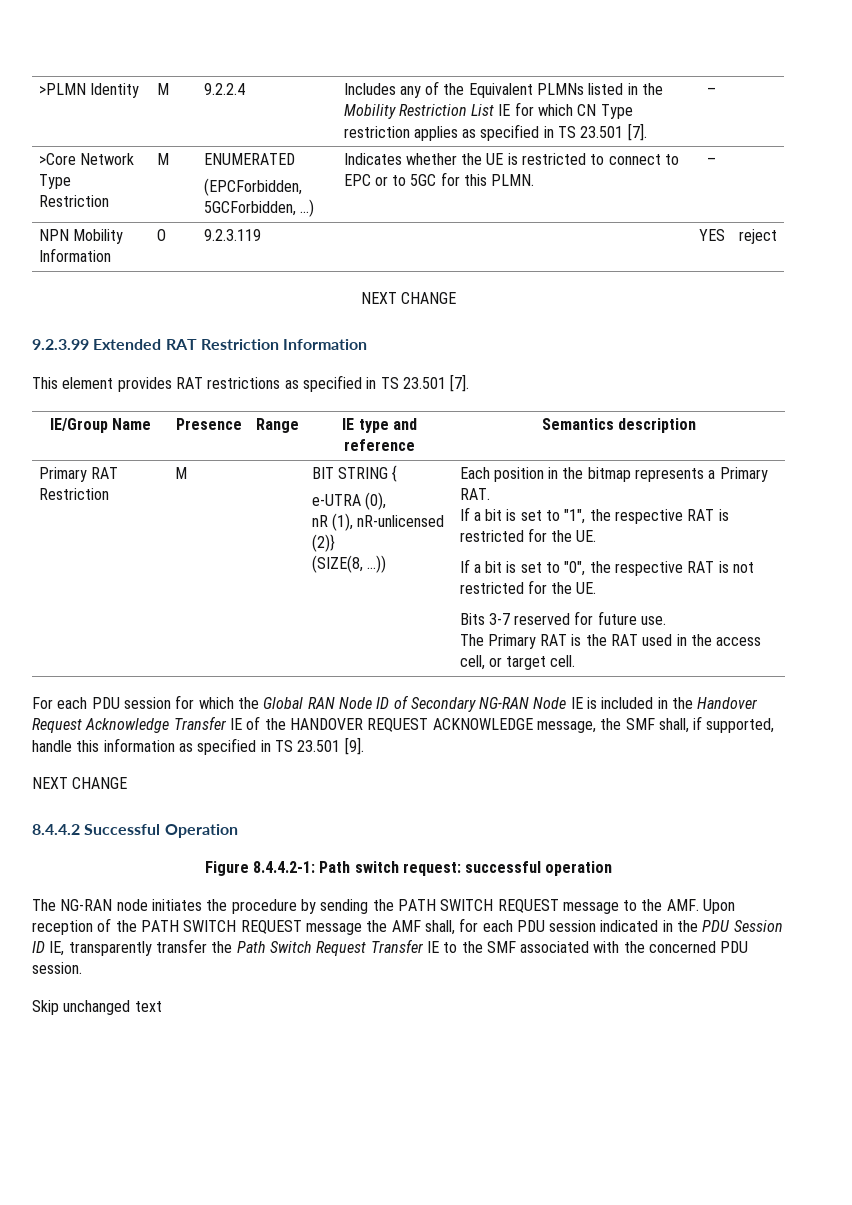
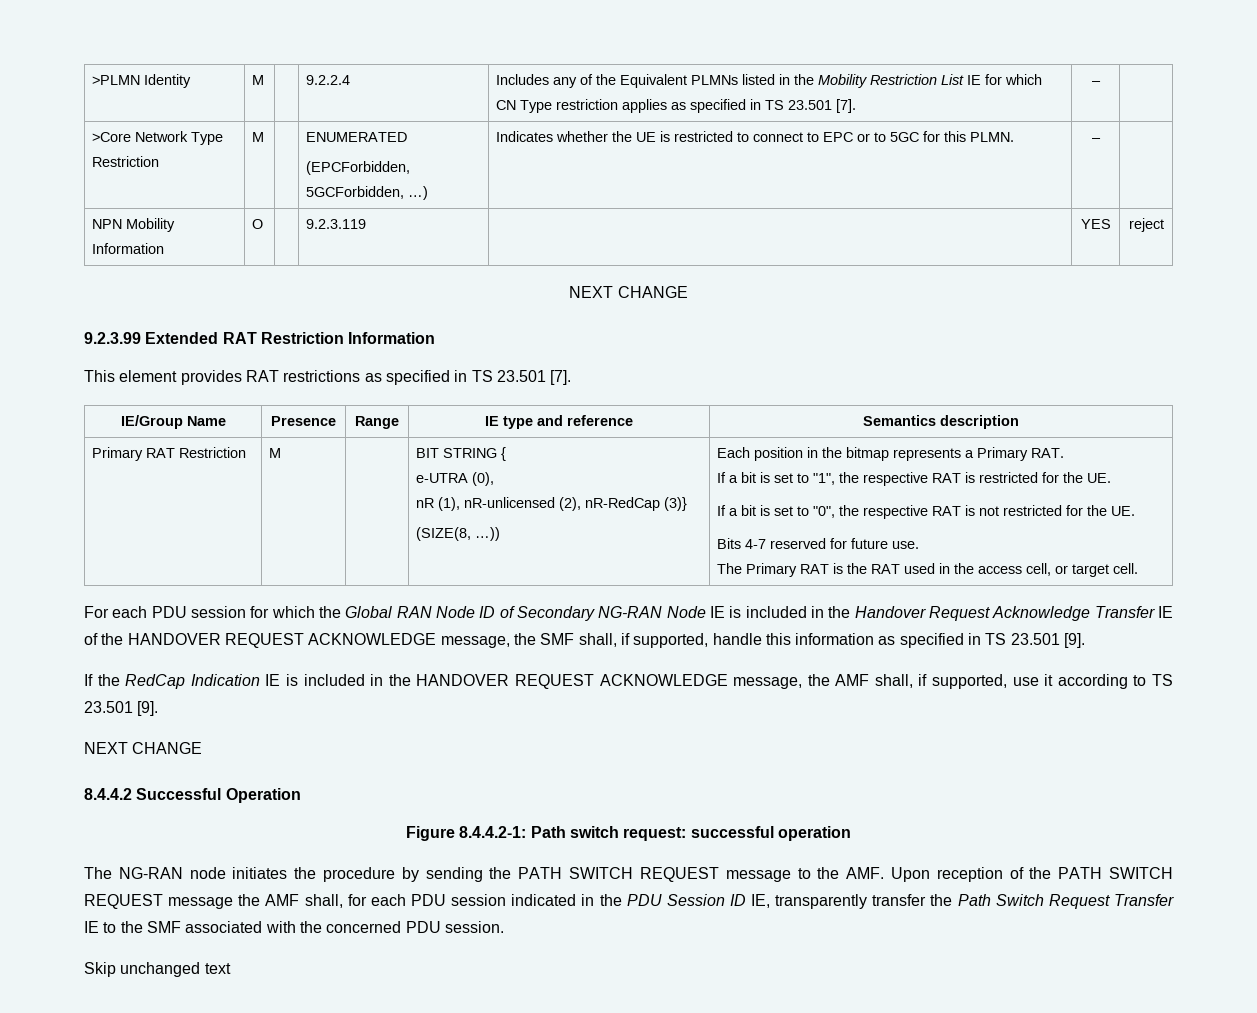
[311,534,335,552] (2)} -> [559,497,688,511] (2), nR-RedCap (3)}
[488,613,510,625] 3-7 -> [745,539,767,549] 4-7
(364, 746) none -> [84,674,1173,689] [84,701,159,716] // If the RedCap Indication IE is included in the HANDOVER REQUEST ACKNOWLEDGE message, the AMF shall, if supported, use it according to TS 23.501 [9].

